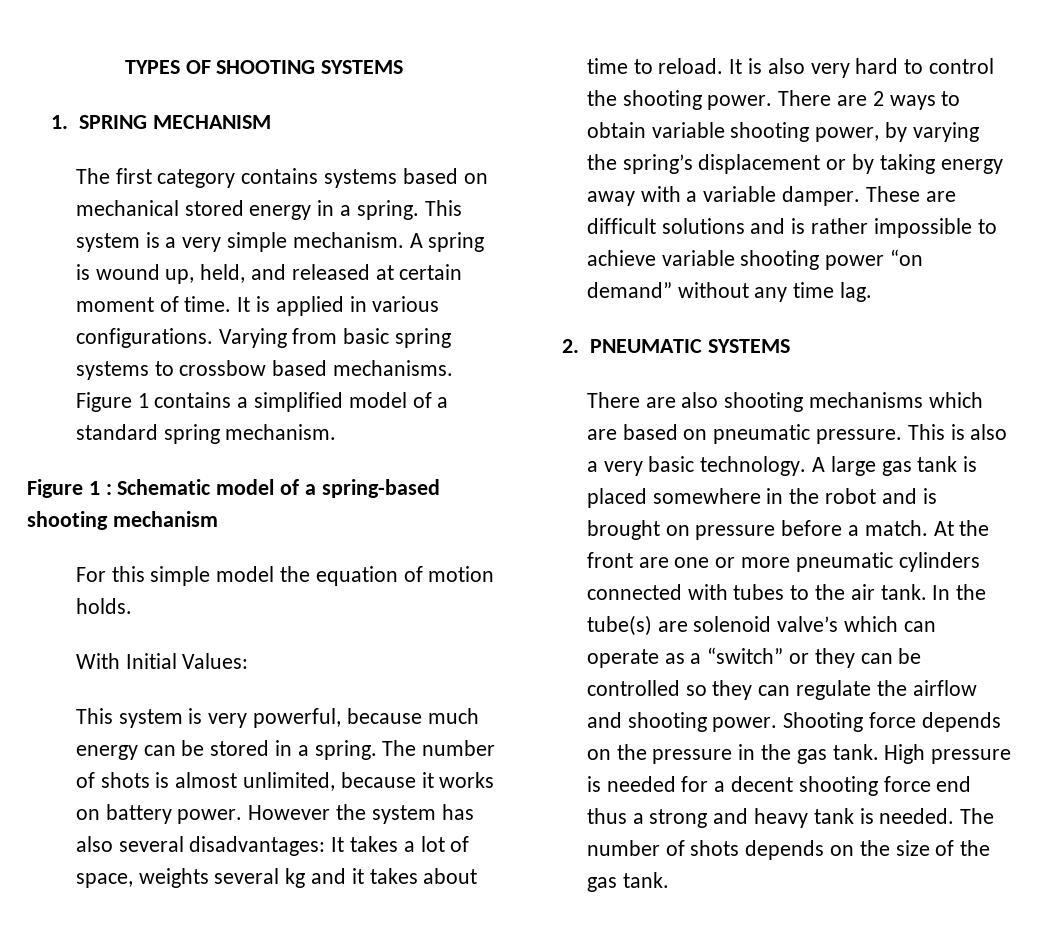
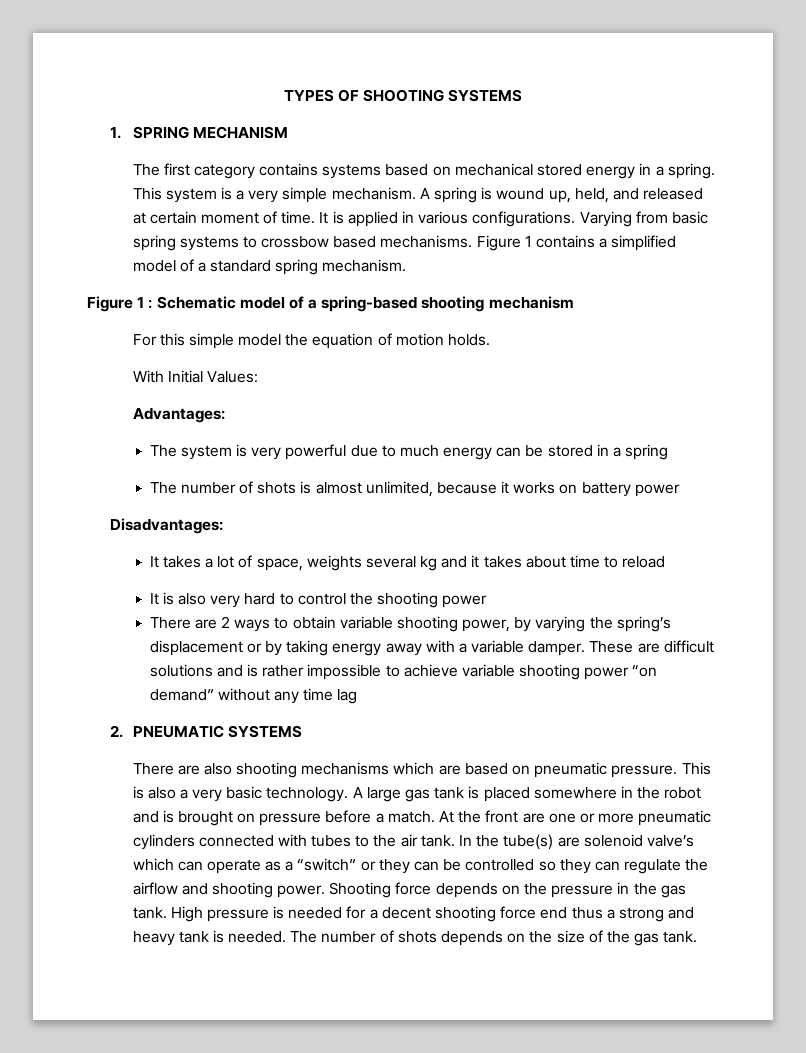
[75,708,113,724] This -> [132,408,225,423] [149,445,177,457] Advantages: // The
[252,708,422,728] powerful, because -> [285,444,396,460] powerful due to
[314,740,377,760] spring. -> [625,444,669,460] spring //
[177,804,474,824] [75,836,326,856] power. However the system has also several disadvantages: -> [634,484,680,497] [109,518,223,534] power // Disadvantages: //
[658,58,724,74] reload. -> [622,556,666,568] reload //
[707,95,773,110] power. -> [442,595,488,608] power //
[839,282,872,302] lag. -> [337,689,358,704] lag

